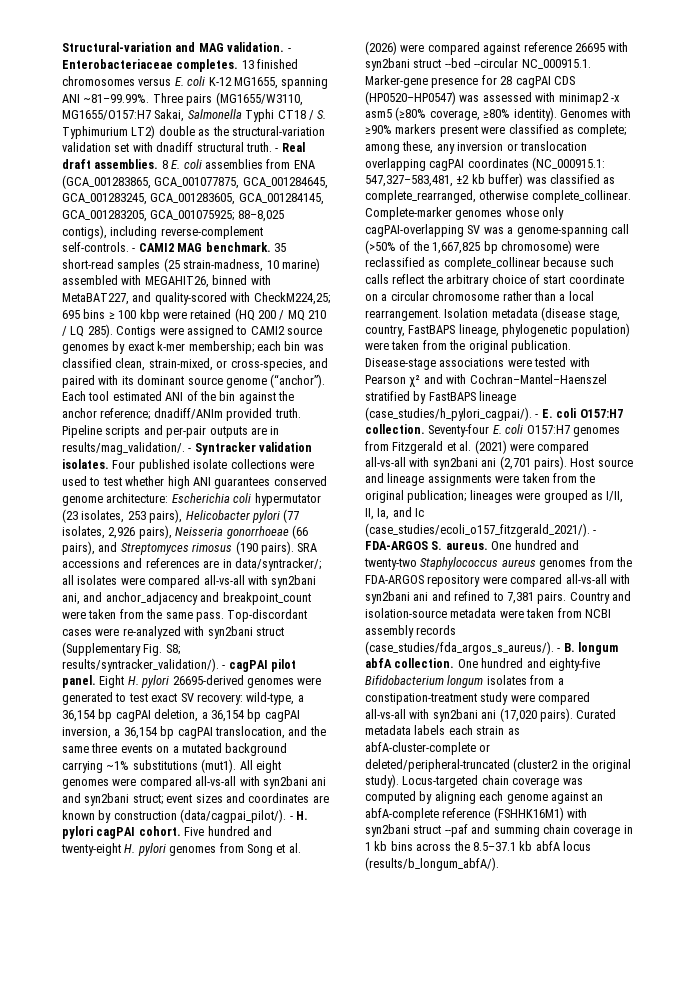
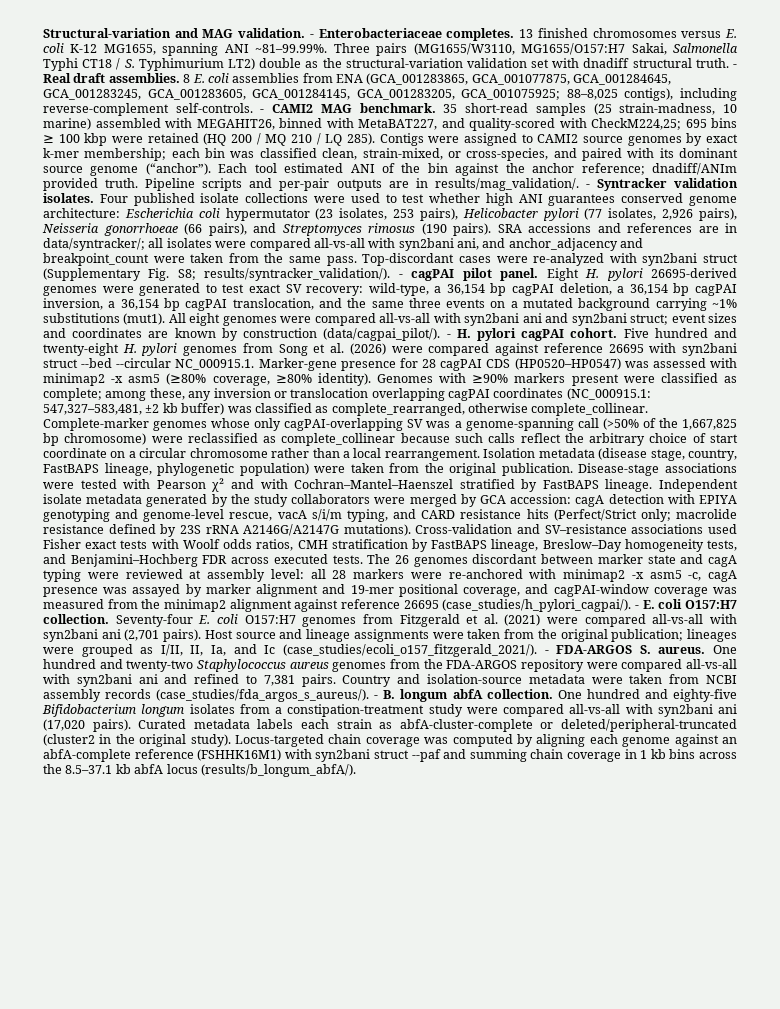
[479,391,517,404] lineage -> [605,479,738,492] [43,494,737,507] [43,509,737,522] [43,524,737,537] [43,539,737,552] [43,554,737,567] [43,569,737,582] [43,584,737,597] [43,599,439,612] lineage. Independent isolate metadata generated by the study collaborators were merged by GCA accession: cagA detection with EPIYA genotyping and genome-level rescue, vacA s/i/m typing, and CARD resistance hits (Perfect/Strict only; macrolide resistance defined by 23S rRNA A2146G/A2147G mutations). Cross-validation and SV–resistance associations used Fisher exact tests with Woolf odds ratios, CMH stratification by FastBAPS lineage, Breslow–Day homogeneity tests, and Benjamini–Hochberg FDR across executed tests. The 26 genomes discordant between marker state and cagA typing were reviewed at assembly level: all 28 markers were re-anchored with minimap2 -x asm5 -c, cagA presence was assayed by marker alignment and 19-mer positional coverage, and cagPAI-window coverage was measured from the minimap2 alignment against reference 26695

